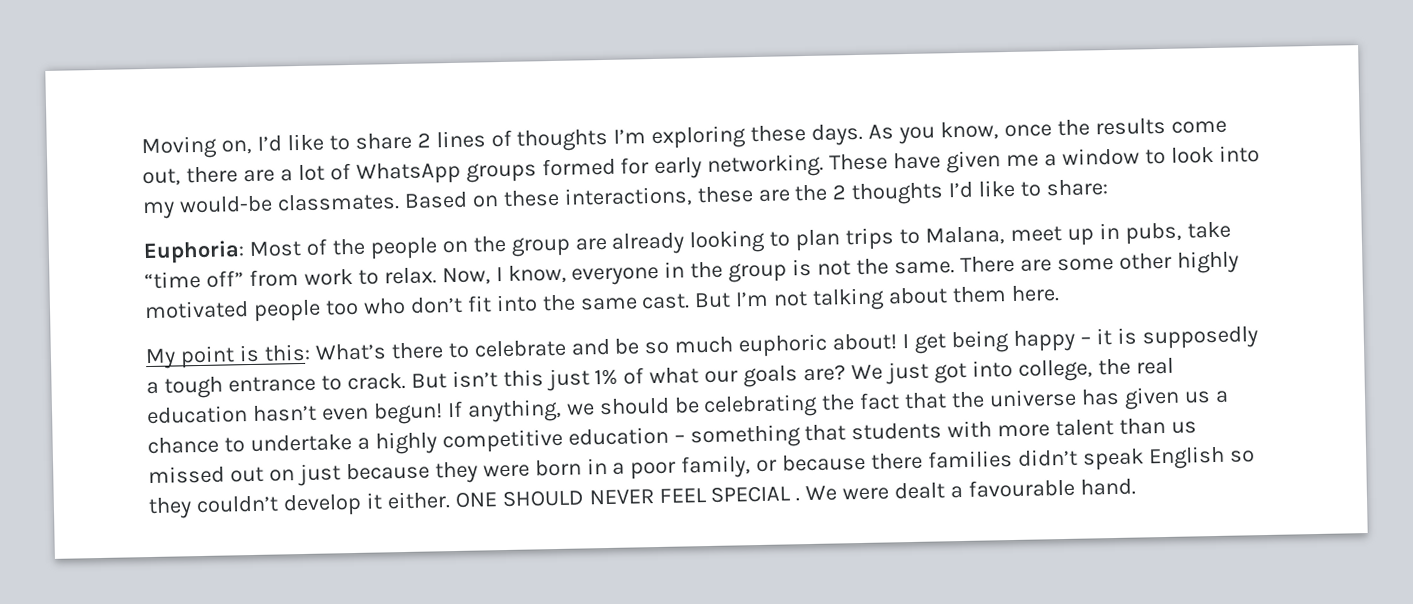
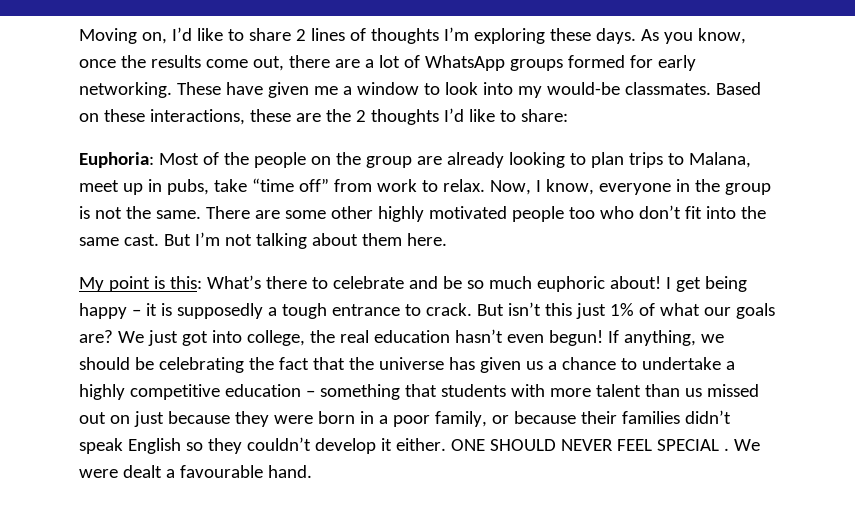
[871,452,924,470] there -> [580,411,617,424] their

